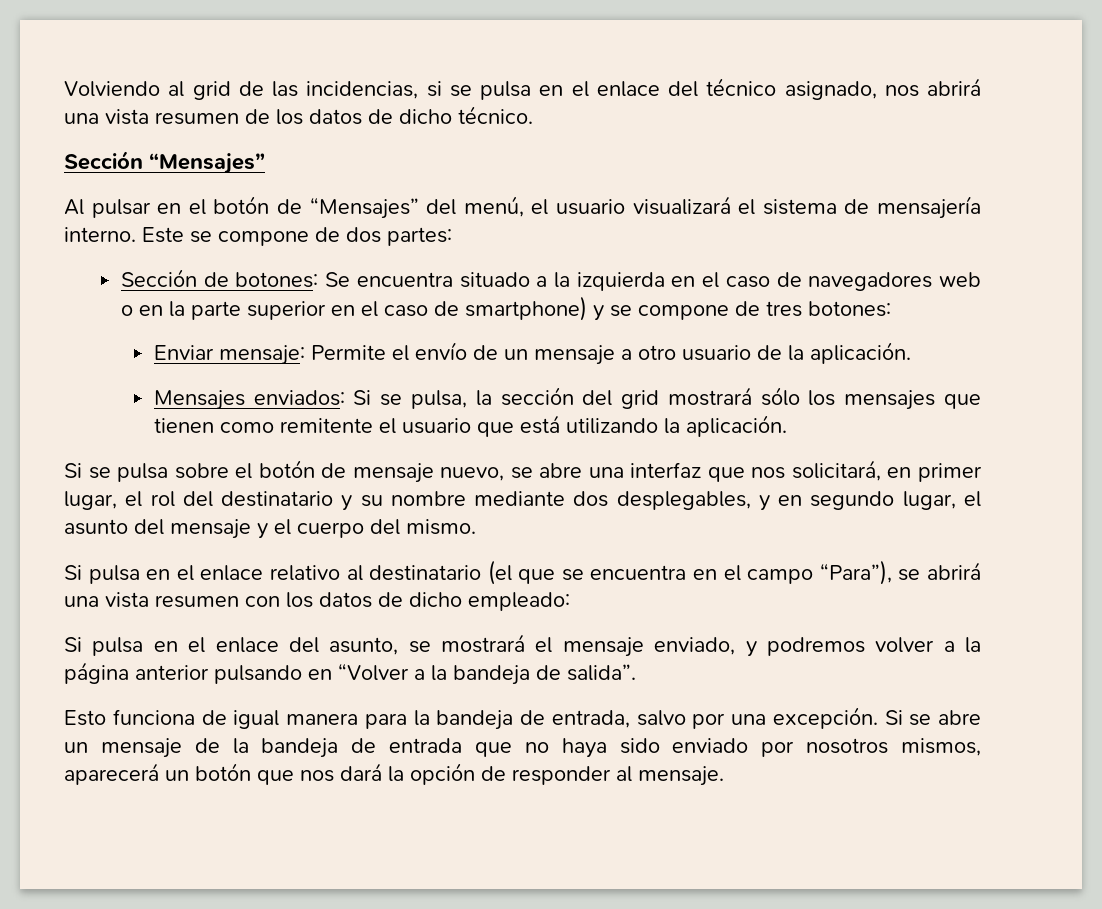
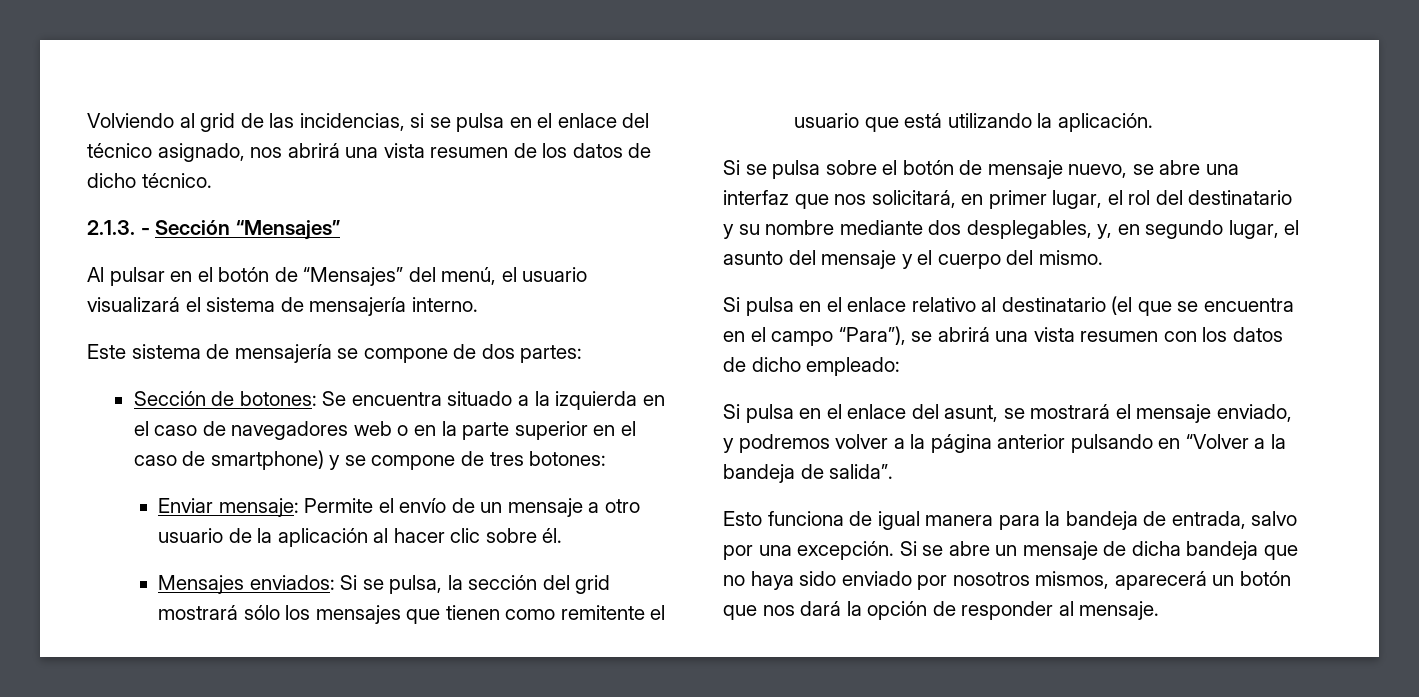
(533, 115) none -> [87,220,150,235] 2.1.3. -
[142,227,184,243] Este -> [87,344,332,363] // Este sistema de mensajería
[809,342,911,364] aplicación. -> [277,528,563,547] aplicación al hacer clic sobre él.
[758,495,770,511] y -> [1097,224,1113,239] y,
[329,637,399,655] asunto, -> [944,405,999,422] asunt,
[232,738,463,758] la bandeja de entrada -> [1131,541,1259,560] dicha bandeja

